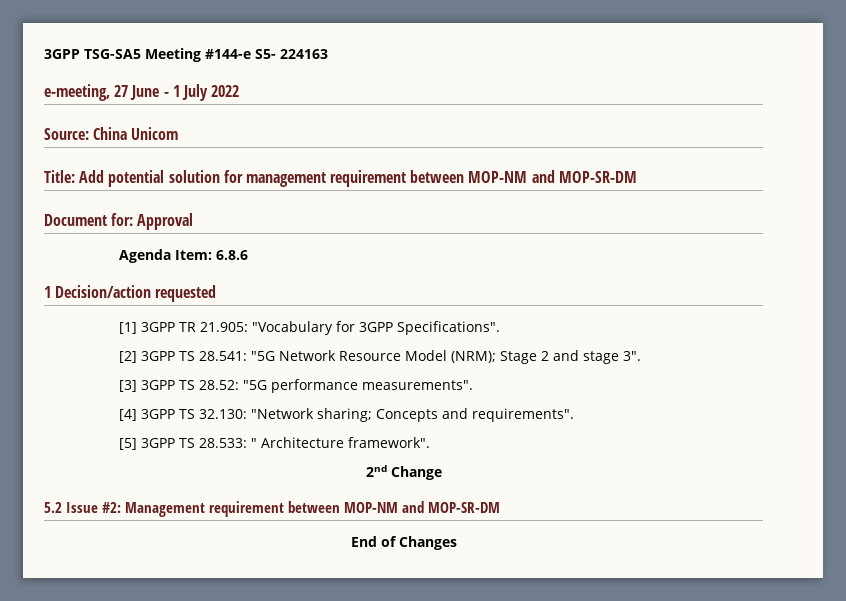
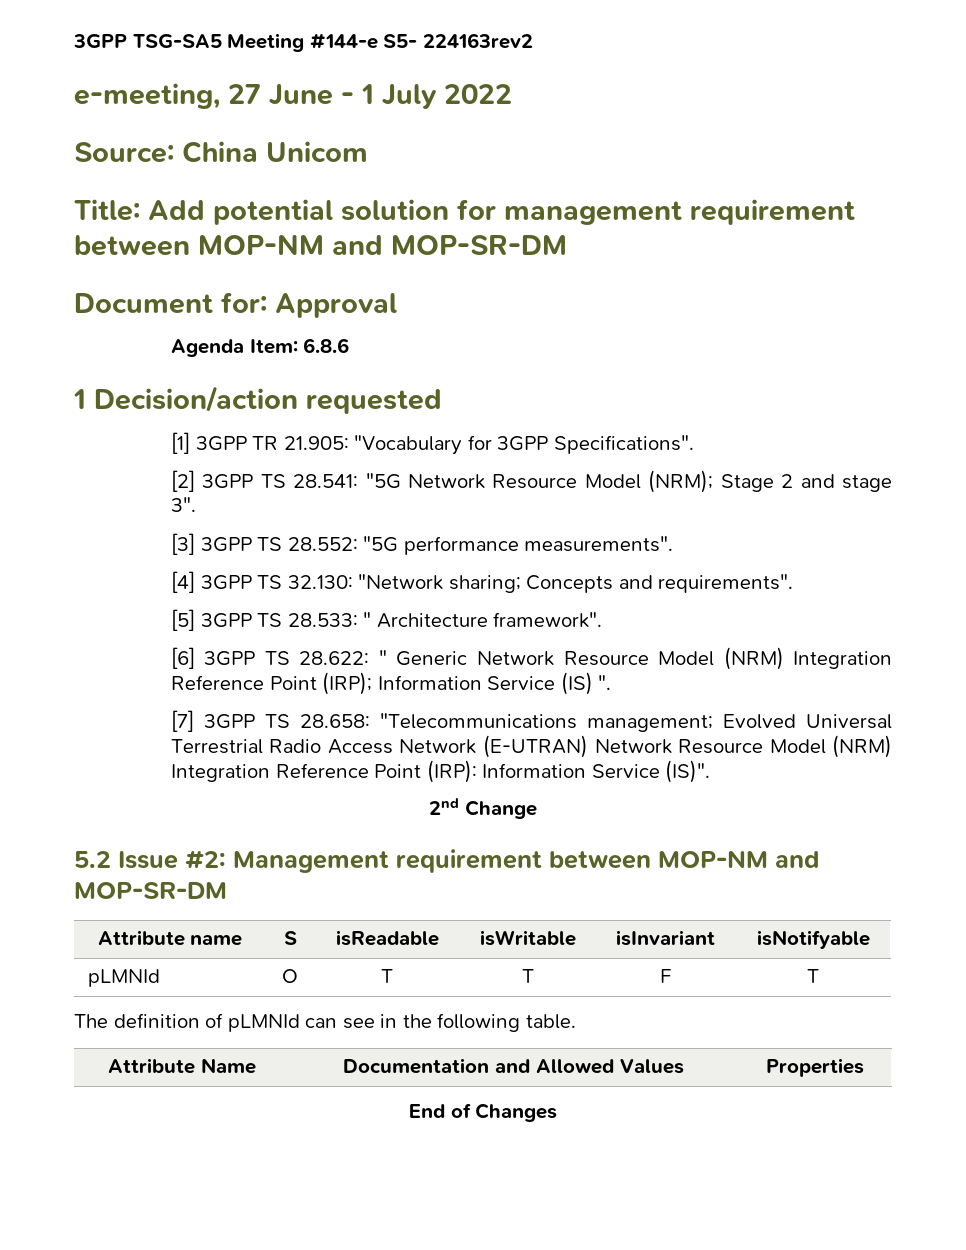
[280,49,328,59] 224163 -> [422,33,533,49] 224163rev2
[199,380,240,390] 28.52: -> [287,537,358,551] 28.552:
(431, 442) none -> [170,647,892,670] [170,672,612,695] [170,710,892,732] [170,735,892,758] [170,760,711,783] // [6] 3GPP TS 28.622: " Generic Network Resource Model (NRM) Integration Reference Point (IRP); Information Service (IS) ". // [7] 3GPP TS 28.658: "Telecommunications management; Evolved Universal Terrestrial Radio Access Network (E-UTRAN) Network Resource Model (NRM) Integration Reference Point (IRP): Information Service (IS)".
(501, 507) none -> [97,930,243,946] [283,931,297,945] [335,930,439,946] [479,930,576,946] [616,930,715,946] [756,930,870,949] [88,969,161,987] [282,969,298,983] [381,969,393,983] [521,969,534,983] [660,969,671,983] [807,969,819,983] [74,1013,576,1032] [107,1058,256,1074] [342,1058,684,1074] [765,1058,864,1077] // Attribute name | S | isReadable | isWritable | isInvariant | isNotifyable // pLMNId | O | T | T | F | T // The definition of pLMNId can see in the following table. // Attribute Name | Documentation and Allowed Values | Properties

